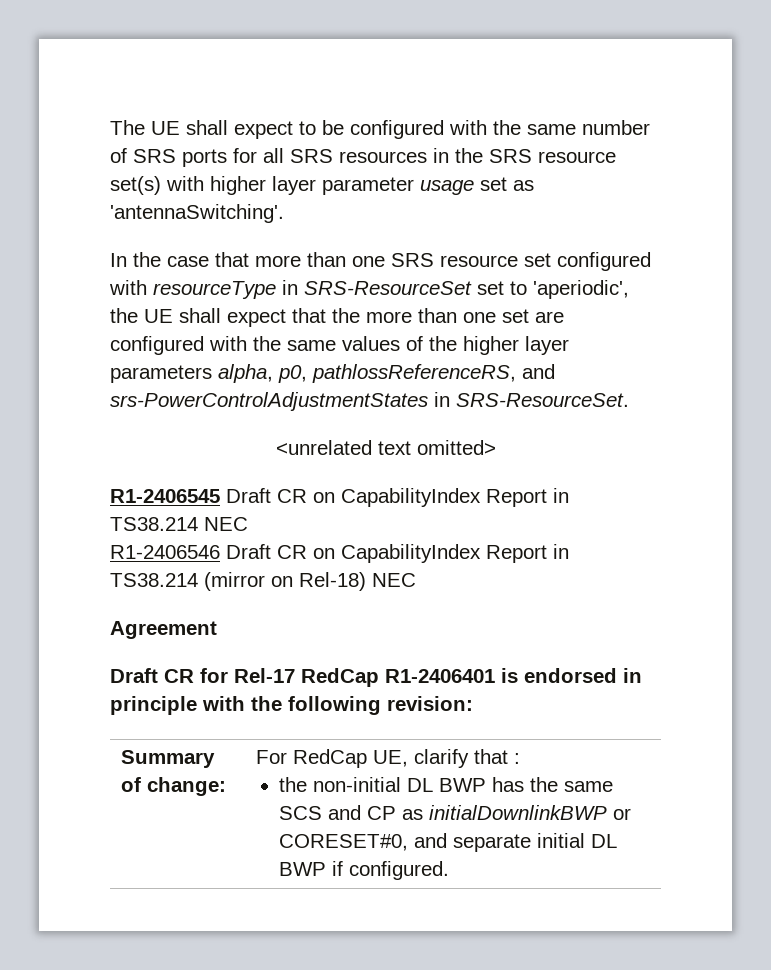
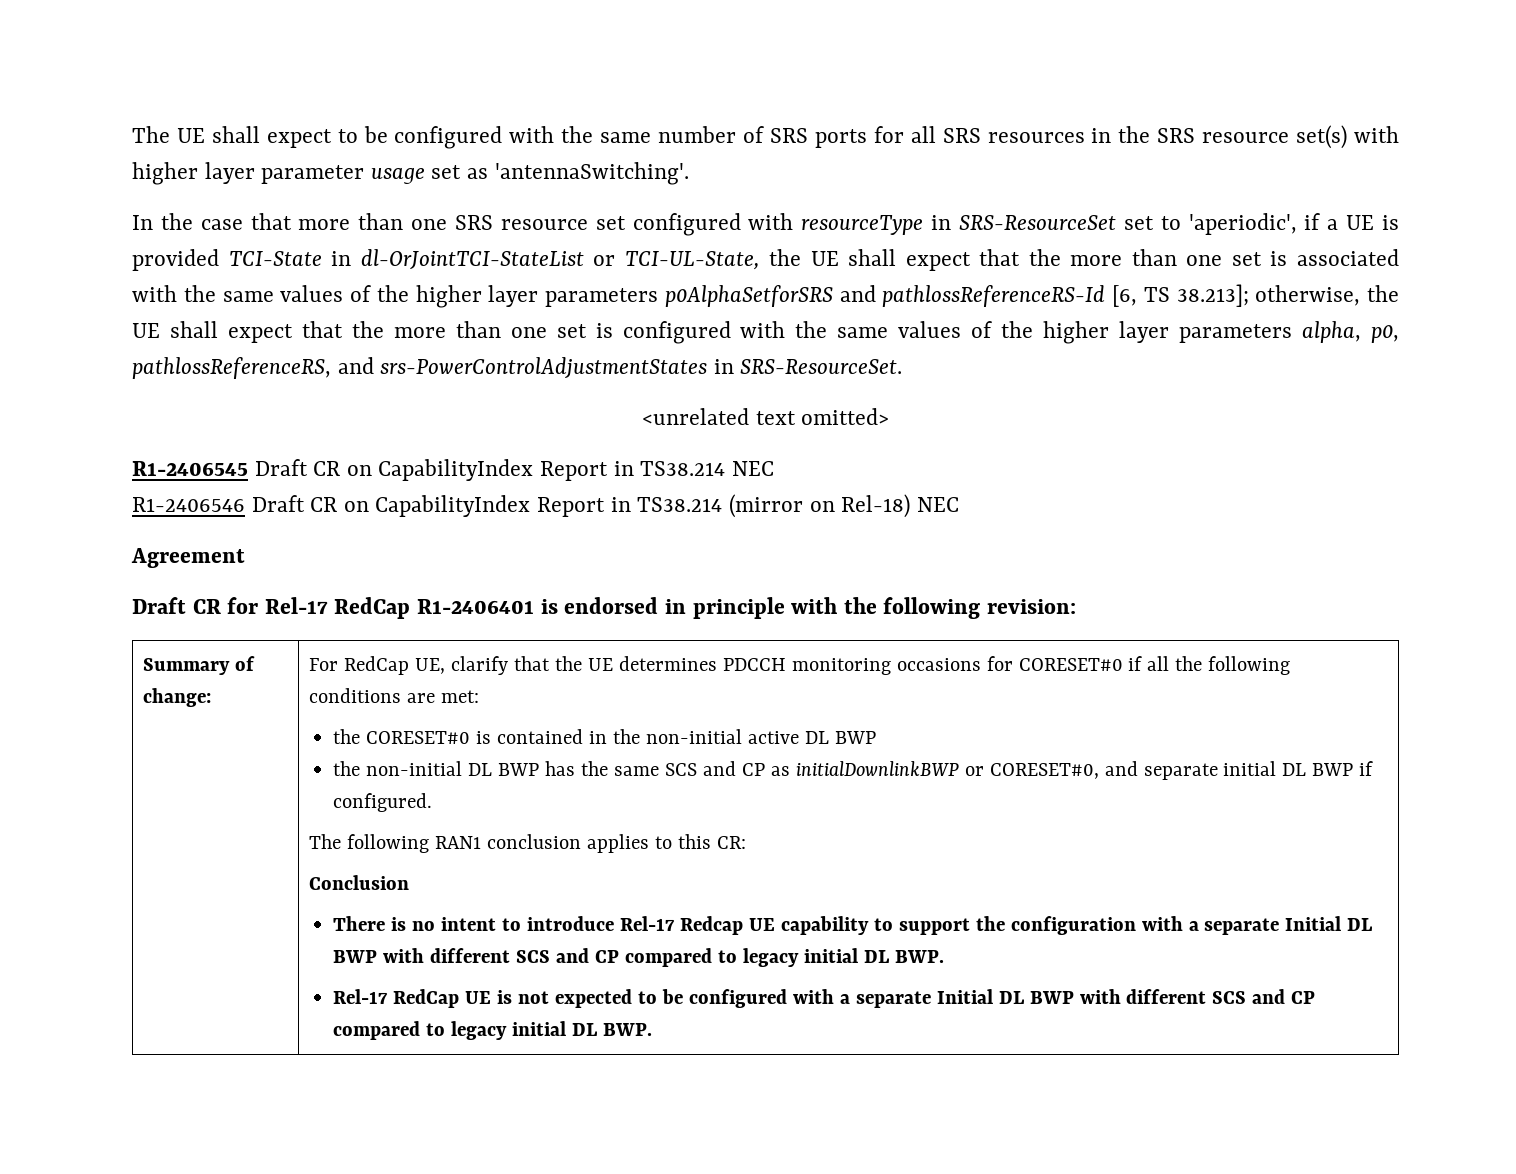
(629, 289) none -> [1304,213,1400,230] [132,249,760,271] if a UE is provided TCI-State in dl-OrJointTCI-StateList or TCI-UL-State,
[535,311,564,323] are -> [1270,249,1399,266] [132,284,1399,308] [132,321,613,343] is associated with the same values of the higher layer parameters p0AlphaSetforSRS and pathlossReferenceRS-Id [6, TS 38.213]; otherwise, the UE shall expect that the more than one set is
[514,753,521,764] : -> [554,656,1291,675] [309,688,480,703] [333,729,876,744] the UE determines PDCCH monitoring occasions for CORESET#0 if all the following conditions are met: // the CORESET#0 is contained in the non-initial active DL BWP
(450, 870) none -> [309,834,746,853] [309,875,410,890] [333,916,1373,935] [333,948,944,967] [333,989,1316,1008] [333,1021,653,1040] // The following RAN1 conclusion applies to this CR: // Conclusion // There is no intent to introduce Rel-17 Redcap UE capability to support the configuration with a separate Initial DL BWP with different SCS and CP compared to legacy initial DL BWP. // Rel-17 RedCap UE is not expected to be configured with a separate Initial DL BWP with different SCS and CP compared to legacy initial DL BWP.

